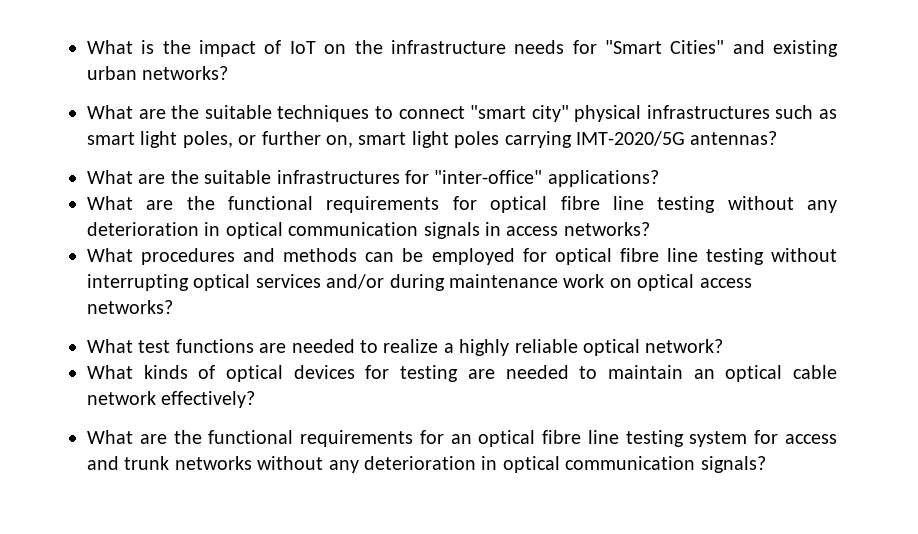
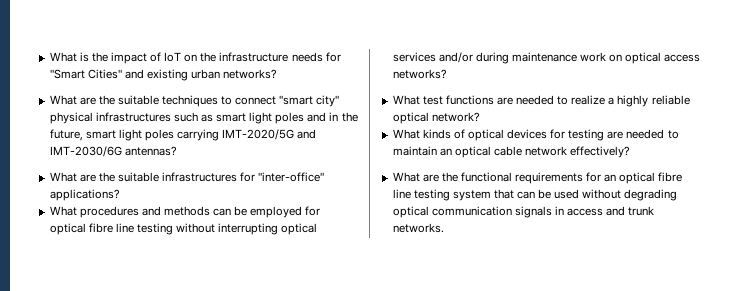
[182,131,353,148] poles, or further on, -> [275,112,358,124] [49,129,83,141] poles and in the future,
(685, 138) none -> [297,129,317,139] [49,146,122,157] and IMT-2030/6G
[87,196,838,213] [87,222,650,239] // What are the functional requirements for optical fibre line testing without any deterioration in optical communication signals in access networks? -> (120, 195) none
[754,430,837,444] [87,456,766,473] for access and trunk networks without any deterioration in optical communication signals? -> [493,189,678,201] [392,206,655,218] [392,223,444,233] that can be used without degrading optical communication signals in access and trunk networks.

